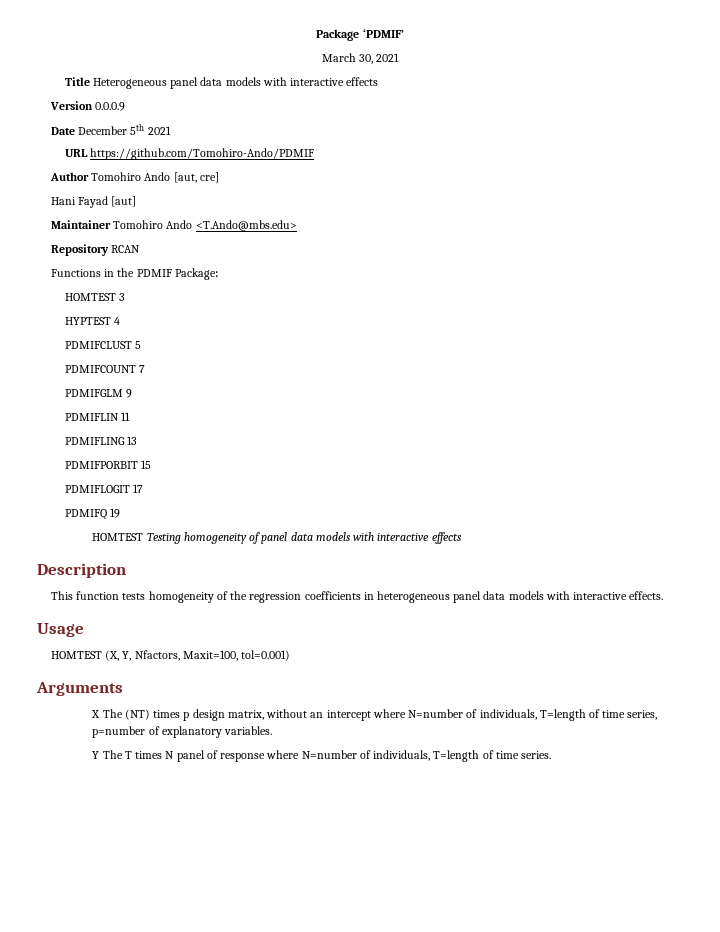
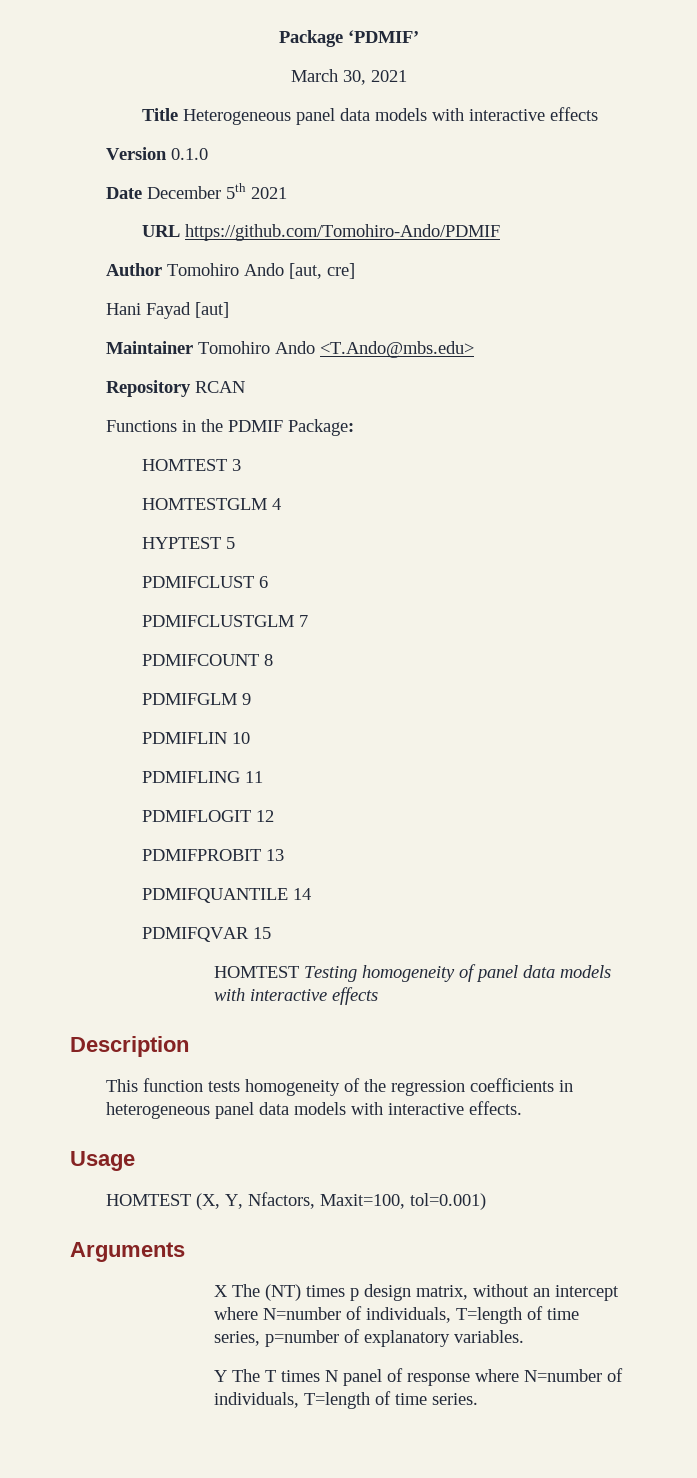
[95,102,126,111] 0.0.0.9 -> [170,148,208,160] 0.1.0
[64,317,111,325] HYPTEST -> [141,498,267,510] HOMTESTGLM
[64,341,132,349] PDMIFCLUST -> [141,537,221,549] HYPTEST
(141, 345) none -> [141,576,268,588] [141,615,308,627] // PDMIFCLUST 6 // PDMIFCLUSTGLM 7
[138,365,145,373] 7 -> [263,654,273,666] 8
(119, 417) none -> [231,732,250,744] [141,771,240,783] 10 // PDMIFLING
[64,436,137,445] [64,460,151,469] [64,484,143,493] [64,508,120,520] PDMIFLING 13 // PDMIFPORBIT 15 // PDMIFLOGIT 17 // PDMIFQ 19 -> [141,810,274,822] [141,849,284,861] [141,888,311,903] [141,927,271,942] PDMIFLOGIT 12 // PDMIFPROBIT 13 // PDMIFQUANTILE 14 // PDMIFQVAR 15

